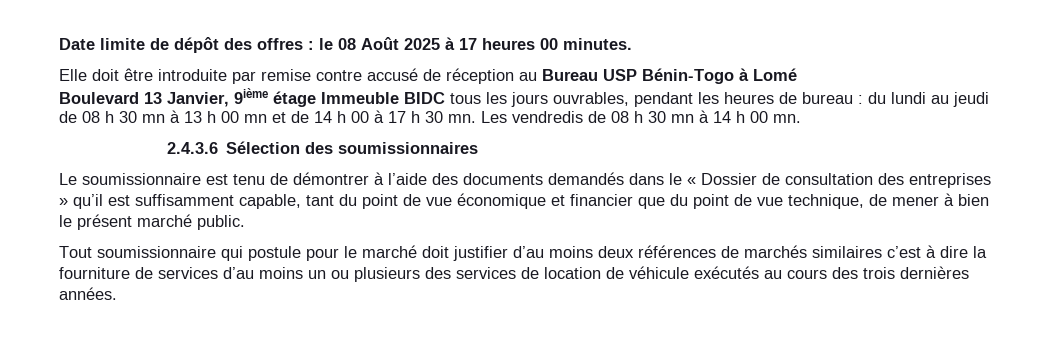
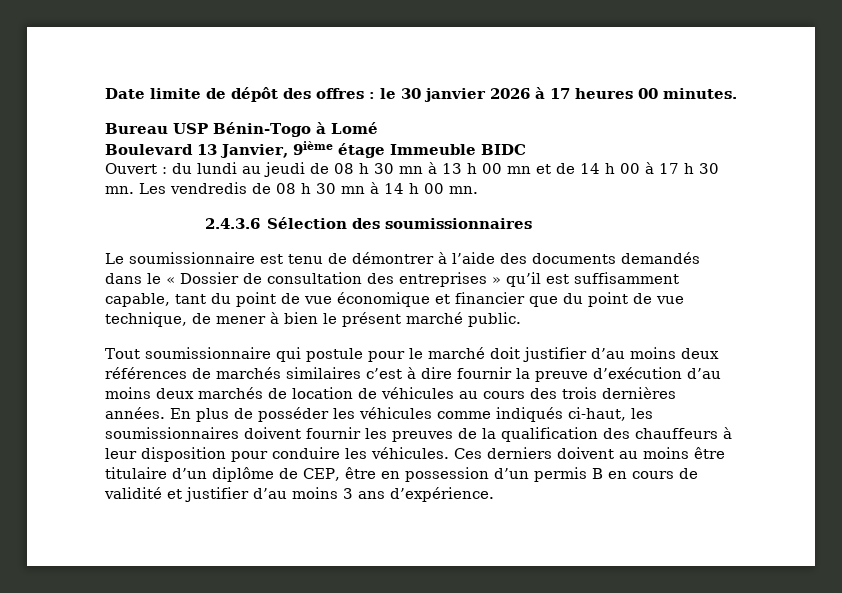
[338,37,440,50] 08 Août 2025 -> [401,88,530,102] 30 janvier 2026
[59,68,537,84] Elle doit être introduite par remise contre accusé de réception au -> (737, 93) none
[450,92,853,107] tous les jours ouvrables, pendant les heures de bureau -> [105,163,157,174] // Ouvert
[973,246,987,258] [59,267,516,282] la fourniture de services d’au moins un ou plusieurs des services -> [457,367,721,382] [105,387,263,399] fournir la preuve d’exécution d’au moins deux marchés
[629,266,759,279] véhicule exécutés -> [381,387,454,399] véhicules
(117, 293) none -> [170,407,653,422] [105,427,732,442] [105,447,725,462] [105,467,698,482] [104,487,494,502] En plus de posséder les véhicules comme indiqués ci-haut, les soumissionnaires doivent fournir les preuves de la qualification des chauffeurs à leur disposition pour conduire les véhicules. Ces derniers doivent au moins être titulaire d’un diplôme de CEP, être en possession d’un permis B en cours de validité et justifier d’au moins 3 ans d’expérience.

